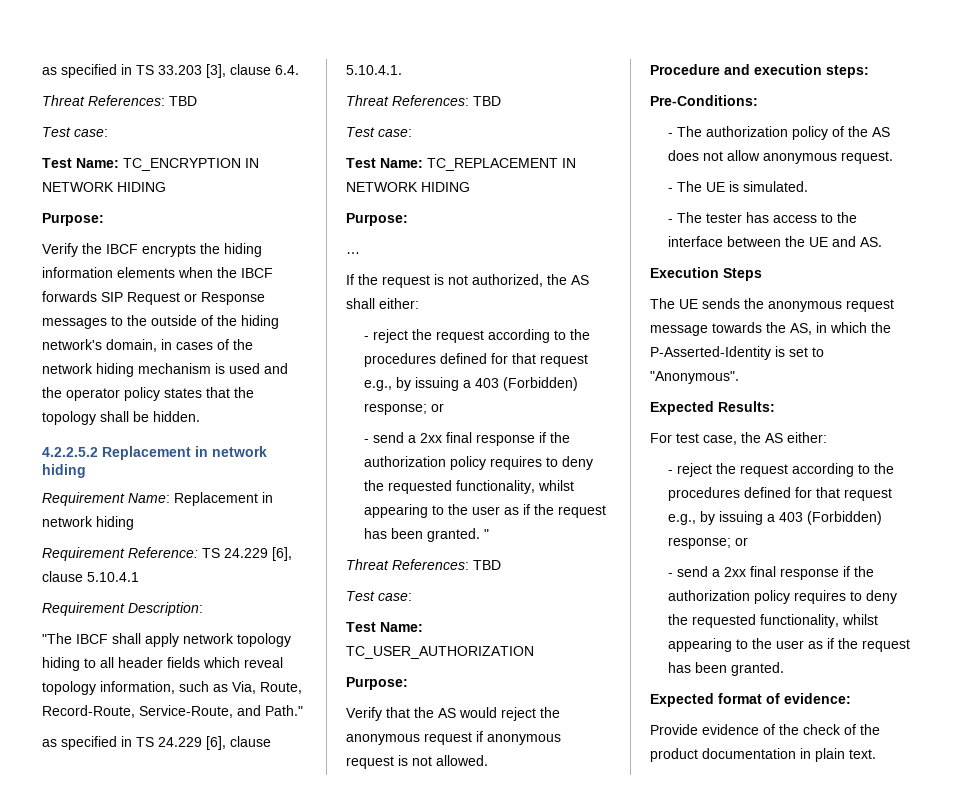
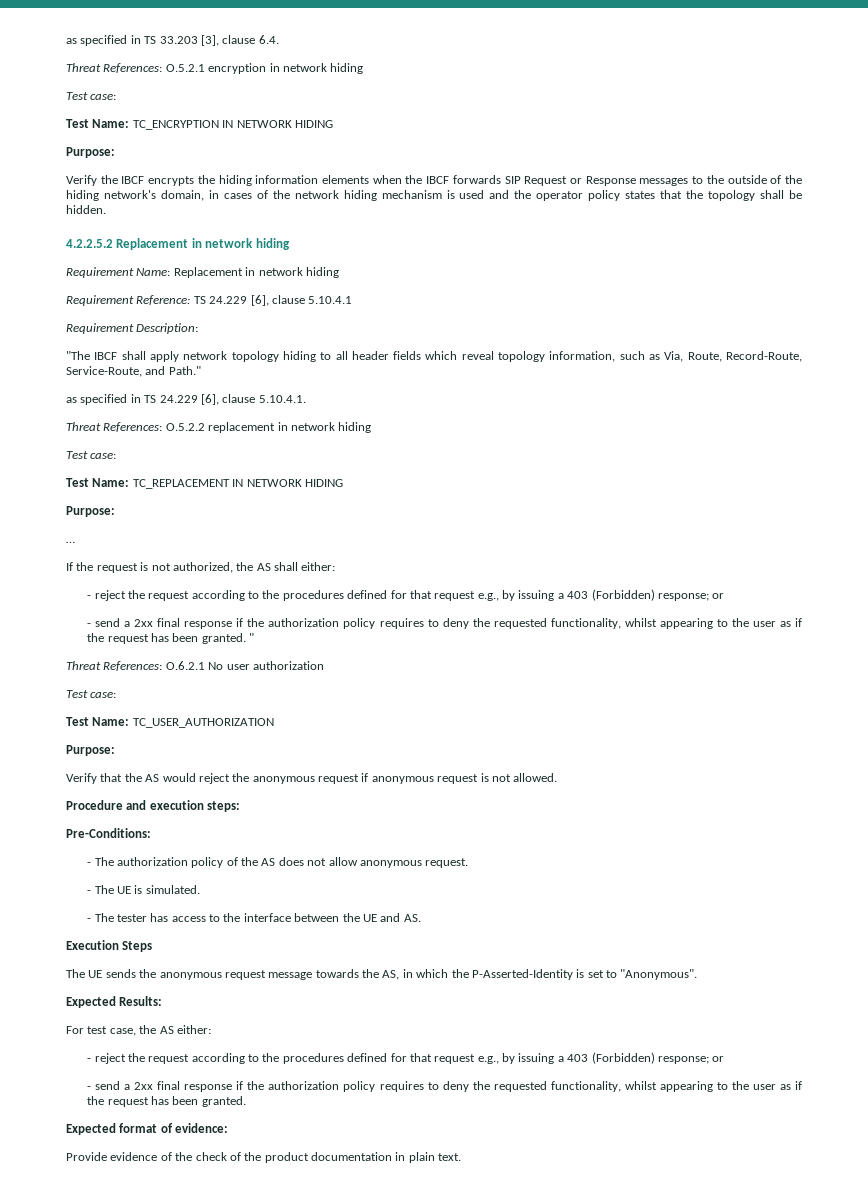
[169,96,197,106] TBD -> [165,63,364,74] O.5.2.1 encryption in network hiding
[473,96,501,106] TBD -> [165,422,372,433] O.5.2.2 replacement in network hiding
[473,560,501,570] TBD -> [165,661,324,670] O.6.2.1 No user authorization

